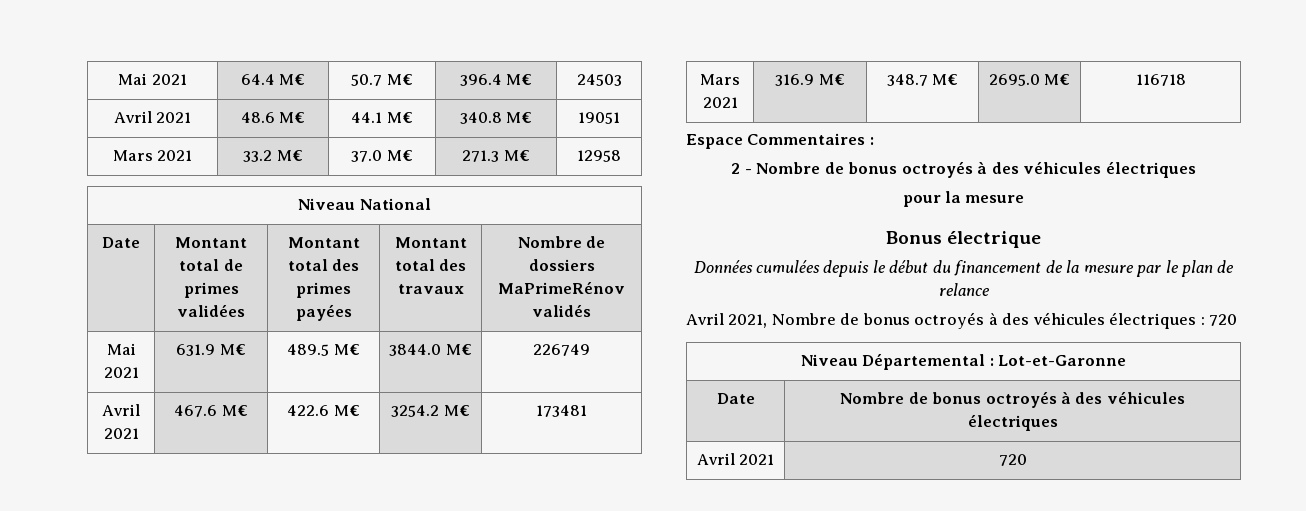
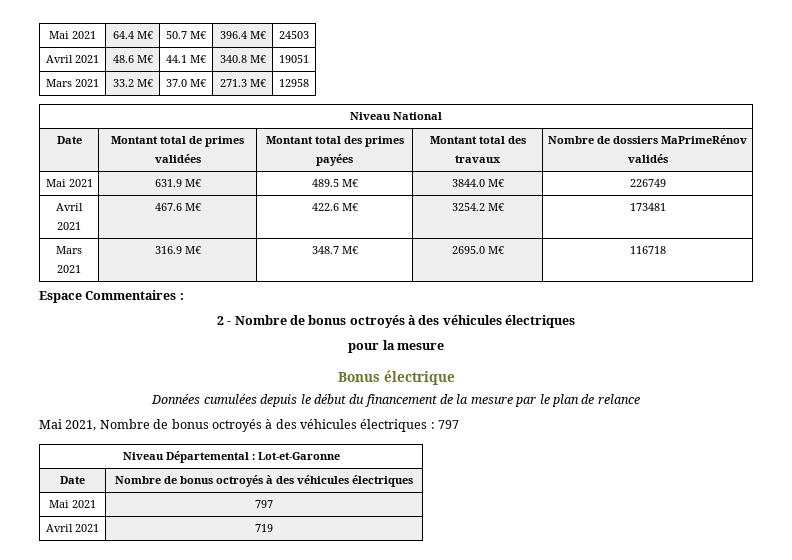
[686,313,724,325] Avril -> [39,419,62,429] Mai
[1209,314,1238,326] 720 -> [438,420,460,429] 797
[696,453,775,465] [998,454,1027,466] // Avril 2021 | 720 -> [49,500,96,508] [255,500,273,508] [46,524,99,532] [255,524,273,532] // Mai 2021 | 797 // Avril 2021 | 719

